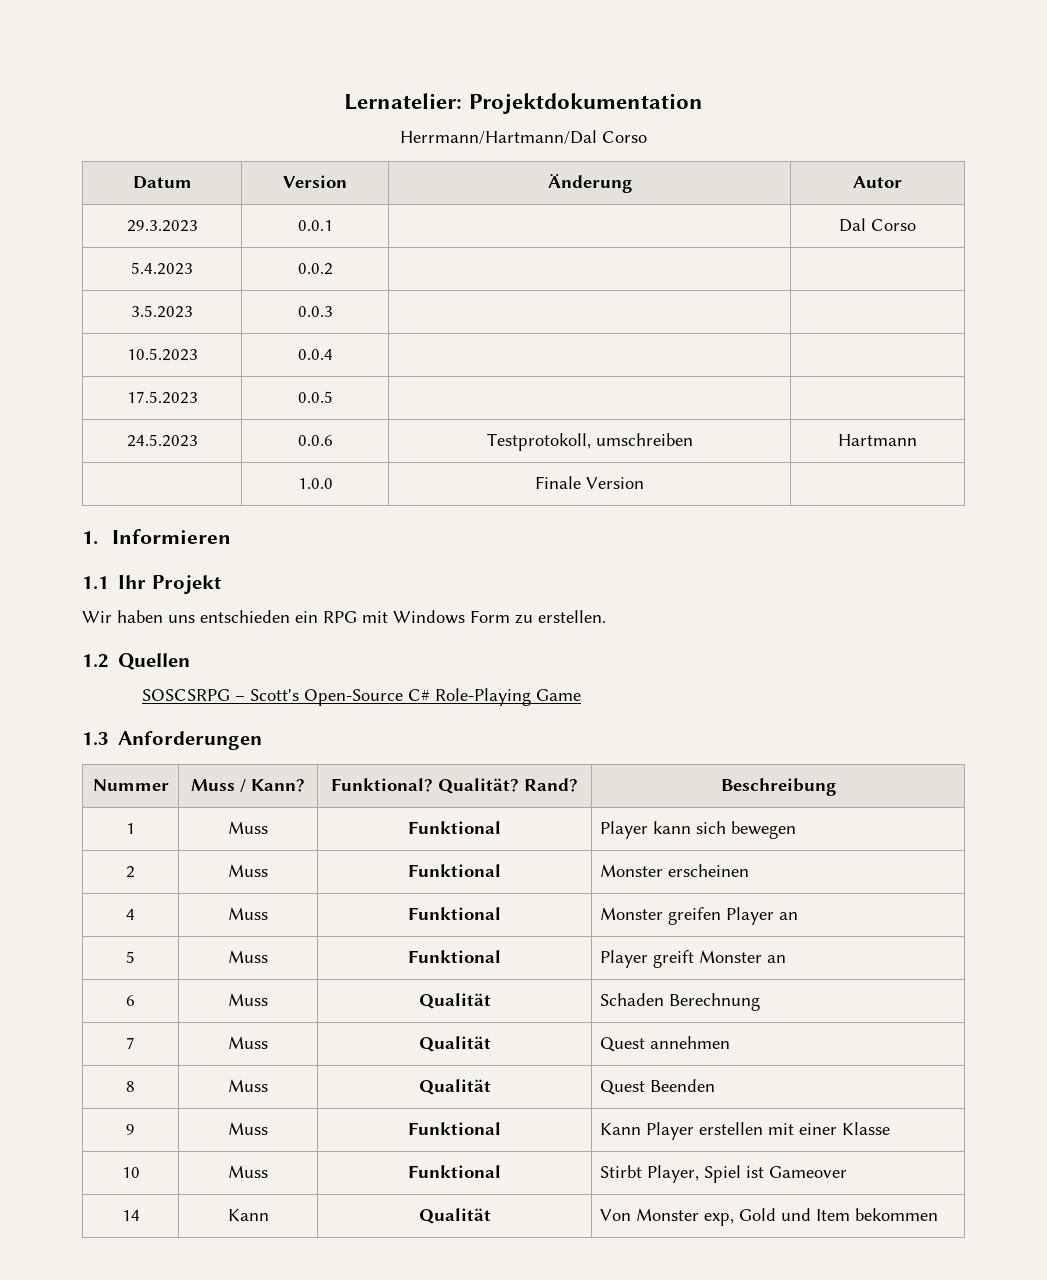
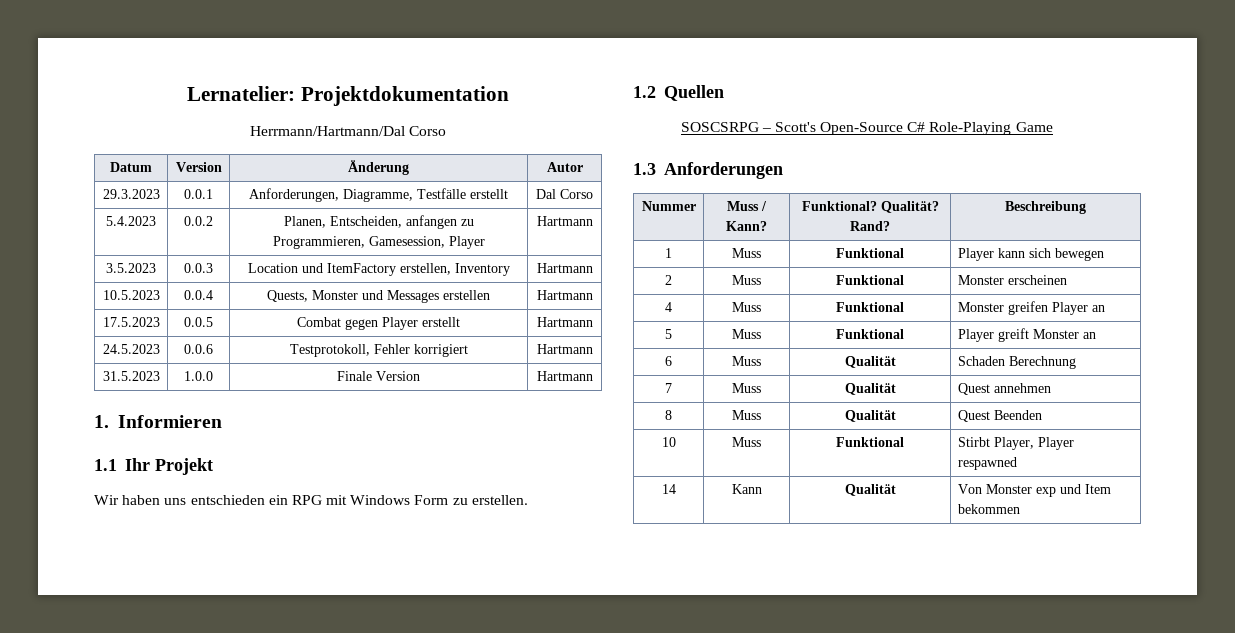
(333, 225) none -> [249,188,508,202] Anforderungen, Diagramme, Testfälle erstellt
[131,305,193,318] [297,306,333,317] [126,348,198,361] [297,349,333,360] [126,391,198,404] [297,391,333,403] | // 3.5.2023 | 0.0.3 | | // 10.5.2023 | 0.0.4 | | // 17.5.2023 | 0.0.5 | | -> [283,215,474,229] [272,236,485,249] [536,216,593,226] [106,263,156,273] [184,263,213,273] [247,263,510,276] [536,263,593,273] [102,290,160,300] [184,290,213,300] [267,290,490,303] [536,290,593,300] [102,317,160,327] [184,317,213,327] [297,317,460,330] [536,317,593,327] Planen, Entscheiden, anfangen zu Programmieren, Gamesession, Player | Hartmann // 3.5.2023 | 0.0.3 | Location und ItemFactory erstellen, Inventory | Hartmann // 10.5.2023 | 0.0.4 | Quests, Monster und Messages erstellen | Hartmann // 17.5.2023 | 0.0.5 | Combat gegen Player erstellt | Hartmann
[595,433,693,446] [838,434,917,446] umschreiben | Hartmann // -> [373,344,468,357] [536,344,593,354] [102,371,160,381] Fehler korrigiert | Hartmann // 31.5.2023
(644, 483) none -> [536,371,593,381] Hartmann
[126,1124,135,1135] [228,1122,268,1135] [408,1122,501,1135] [600,1122,891,1140] // 9 | Muss | Funktional | Kann Player erstellen mit einer Klasse -> (1042, 415) none
[704,1165,848,1183] Spiel ist Gameover -> [1037,437,1074,450] [957,457,1017,470] Player respawned
[704,1208,777,1226] exp, Gold -> [1035,487,1056,497] exp

